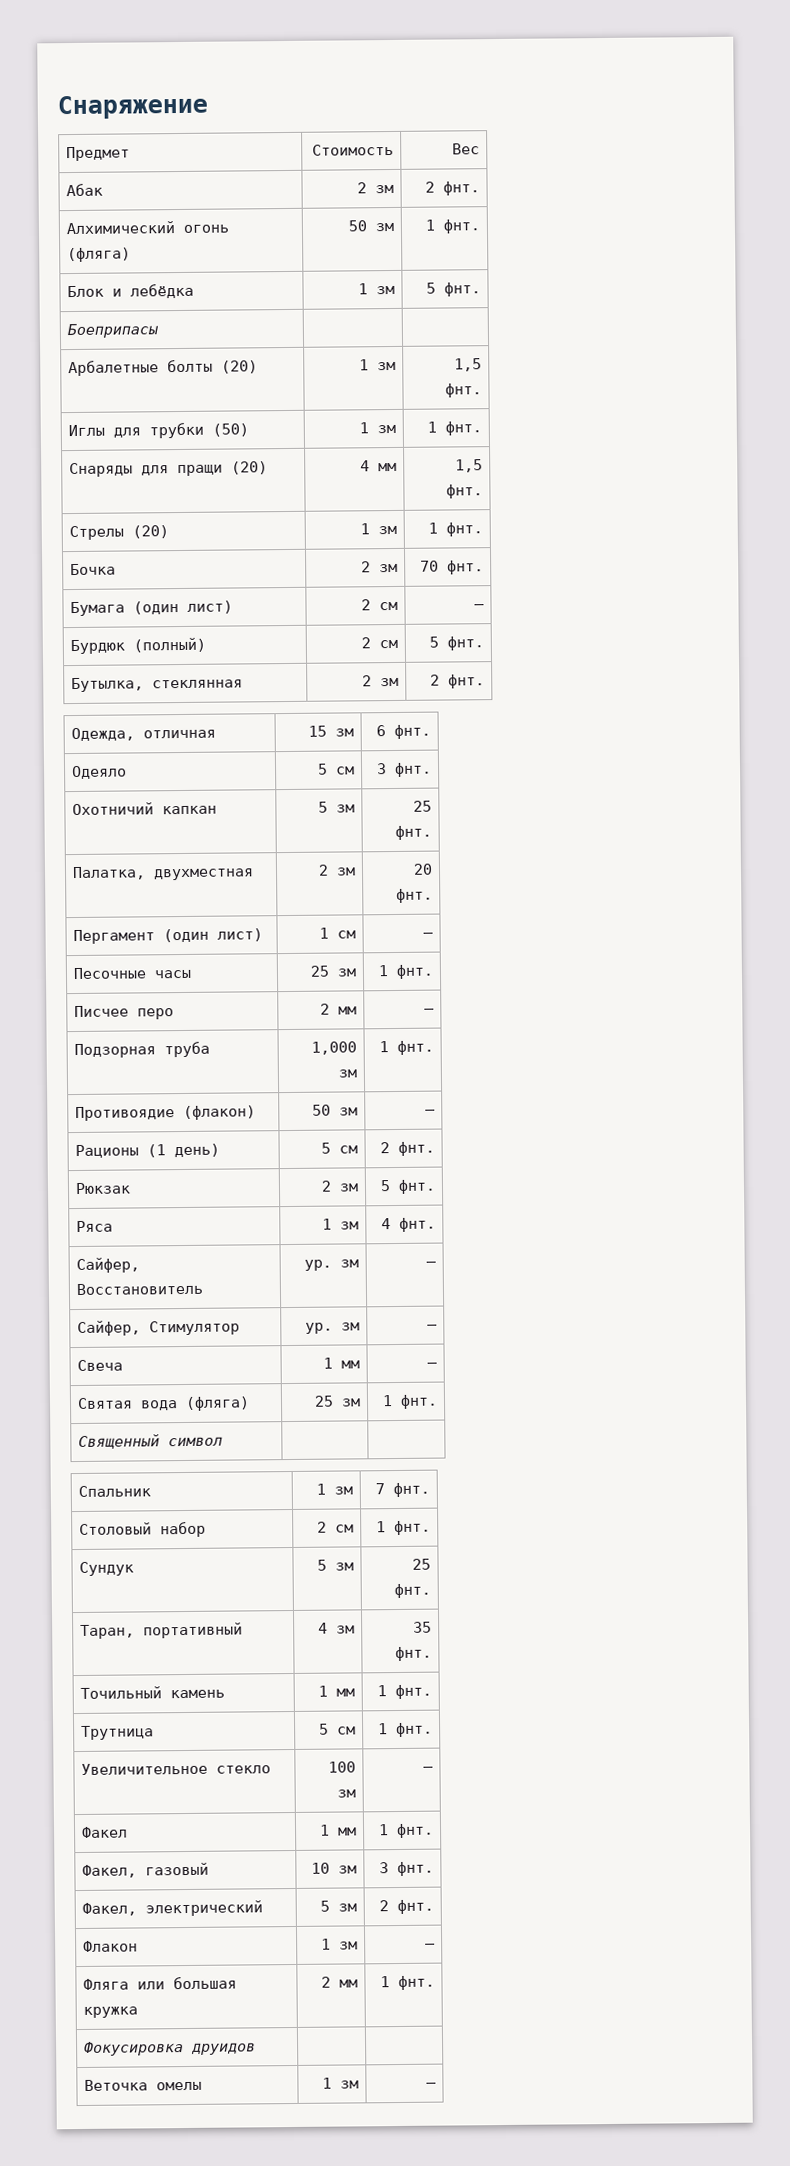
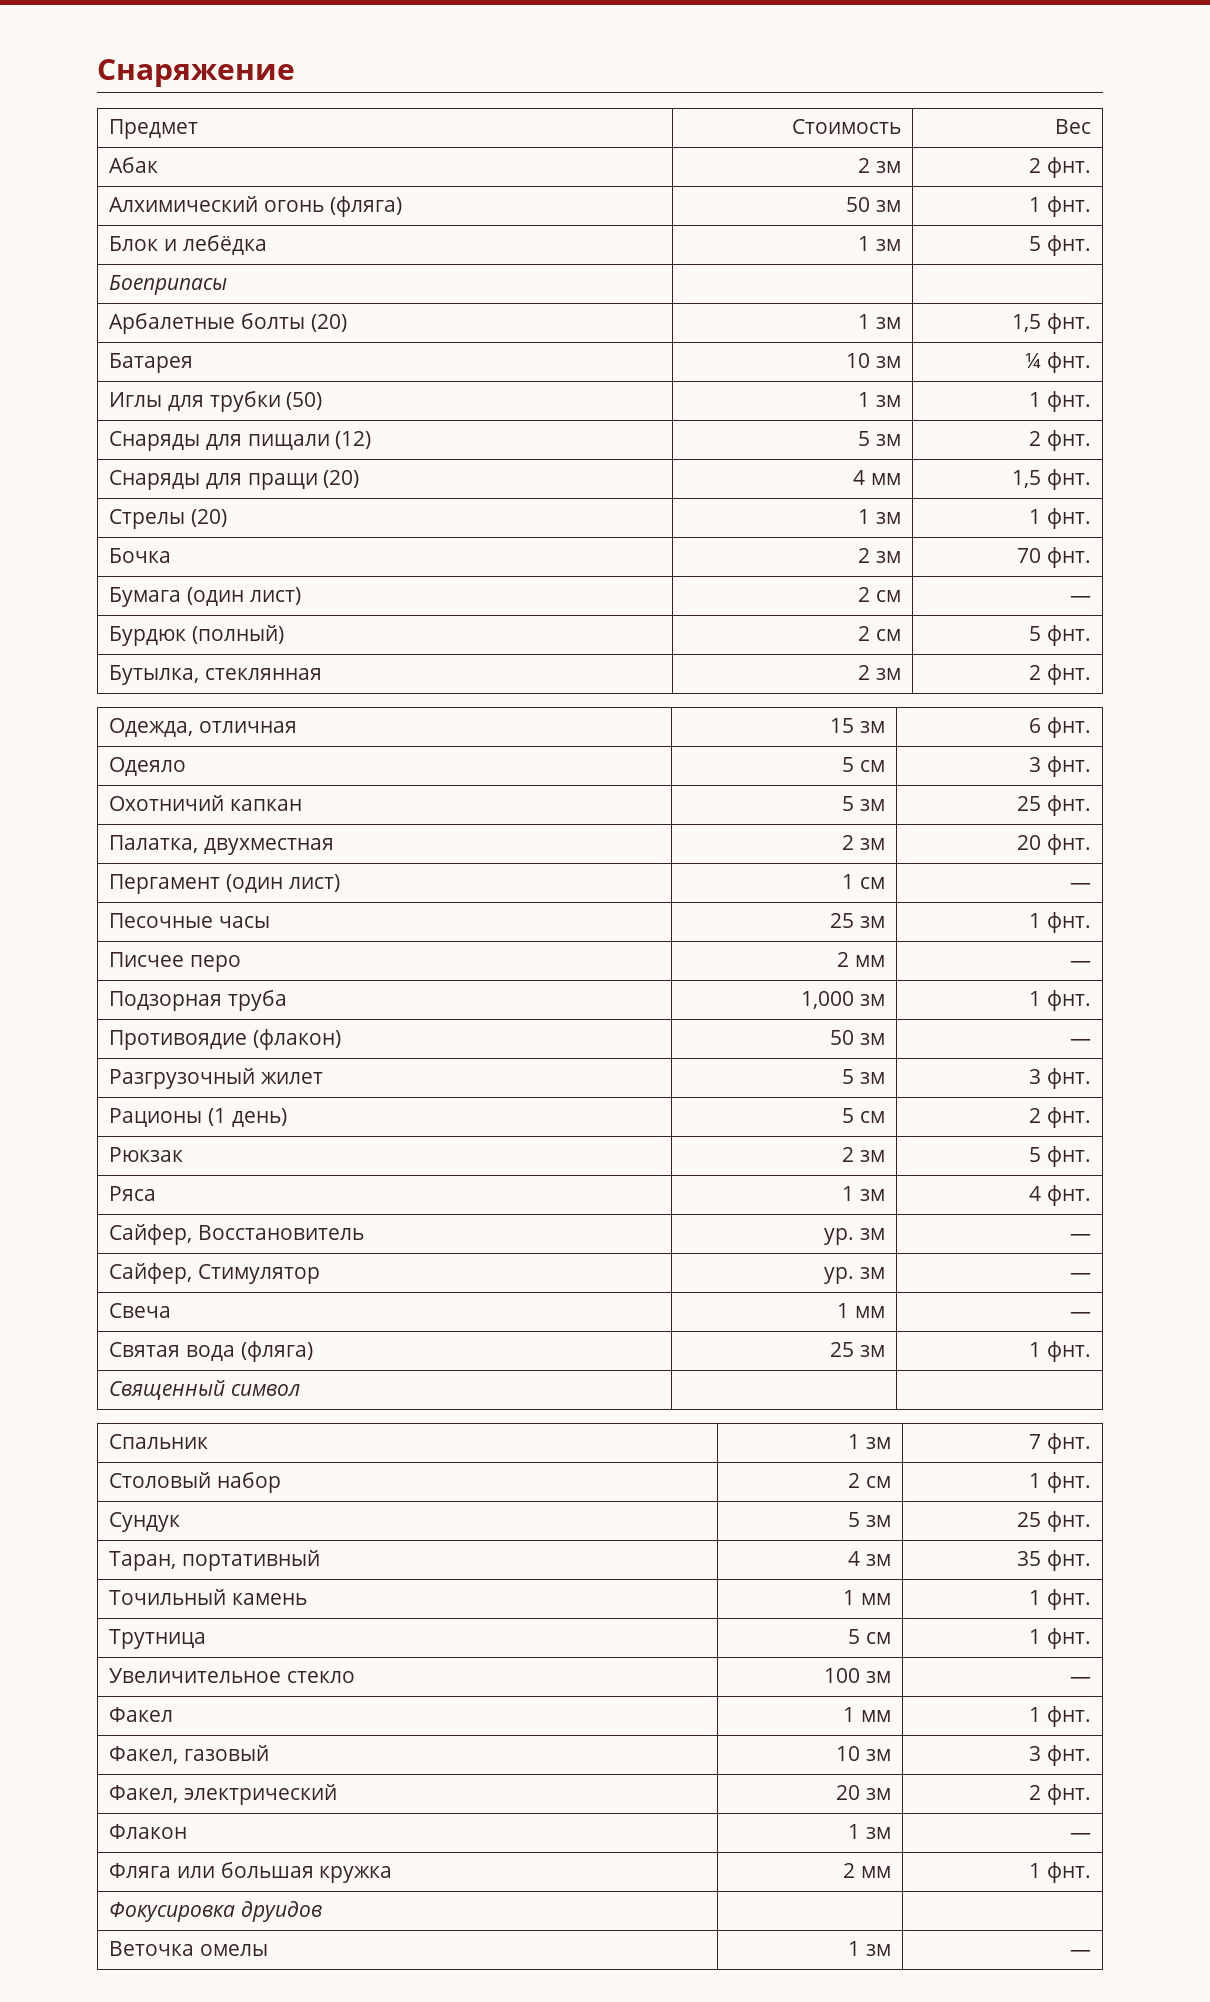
(482, 390) none -> [109,353,194,373] [846,353,901,368] [1025,352,1091,373] // Батарея | 10 зм | ¼ фнт.
(482, 428) none -> [109,431,372,451] [858,431,901,446] [1029,430,1091,451] // Снаряды для пищали (12) | 5 зм | 2 фнт.
(436, 1112) none -> [109,1068,323,1089] [842,1069,885,1084] [1029,1068,1091,1089] // Разгрузочный жилет | 5 зм | 3 фнт.
[319,1900,330,1912] 5 -> [836,1785,861,1800] 20

